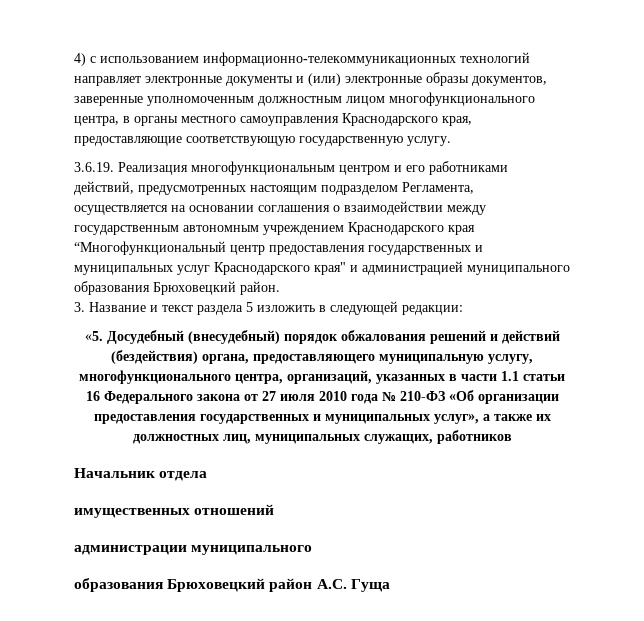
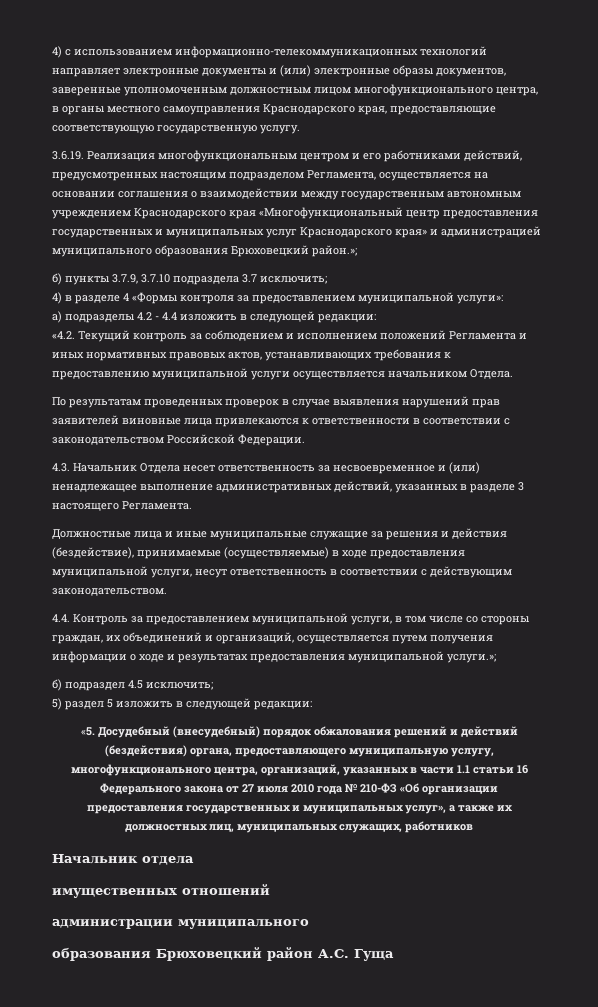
[74,241,226,255] “Многофункциональный -> [259,207,403,219] «Многофункциональный
[314,262,346,275] края" -> [395,229,427,238] края»
[240,281,280,295] [74,302,243,315] район. // 3. Название и текст раздела -> [312,245,357,257] [52,273,327,285] [52,292,503,304] [52,311,376,323] [52,330,527,342] [52,349,451,361] [52,368,513,380] [52,396,500,408] [52,415,510,427] [52,434,305,446] [52,462,480,474] [52,481,524,493] [52,501,192,511] [52,528,507,540] [52,547,465,559] [52,566,512,578] [52,588,167,596] [52,613,529,625] [52,632,493,644] [52,651,496,663] [52,679,213,691] [52,698,104,710] район.»; // б) пункты 3.7.9, 3.7.10 подраздела 3.7 исключить; // 4) в разделе 4 «Формы контроля за предоставлением муниципальной услуги»: // а) подразделы 4.2 - 4.4 изложить в следующей редакции: // «4.2. Текущий контроль за соблюдением и исполнением положений Регламента и иных нормативных правовых актов, устанавливающих требования к предоставлению муниципальной услуги осуществляется начальником Отдела. // По результатам проведенных проверок в случае выявления нарушений прав заявителей виновные лица привлекаются к ответственности в соответствии с законодательством Российской Федерации. // 4.3. Начальник Отдела несет ответственность за несвоевременное и (или) ненадлежащее выполнение административных действий, указанных в разделе 3 настоящего Регламента. // Должностные лица и иные муниципальные служащие за решения и действия (бездействие), принимаемые (осуществляемые) в ходе предоставления муниципальной услуги, несут ответственность в соответствии с действующим законодательством. // 4.4. Контроль за предоставлением муниципальной услуги, в том числе со стороны граждан, их объединений и организаций, осуществляется путем получения информации о ходе и результатах предоставления муниципальной услуги.»; // б) подраздел 4.5 исключить; // 5) раздел

